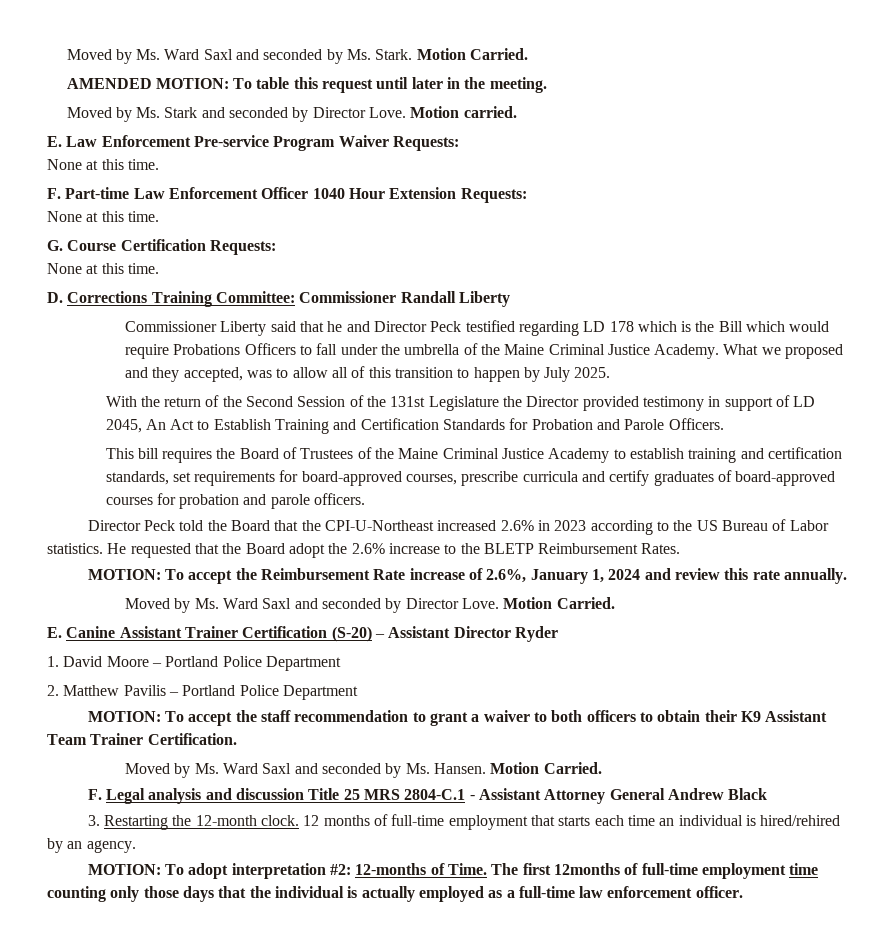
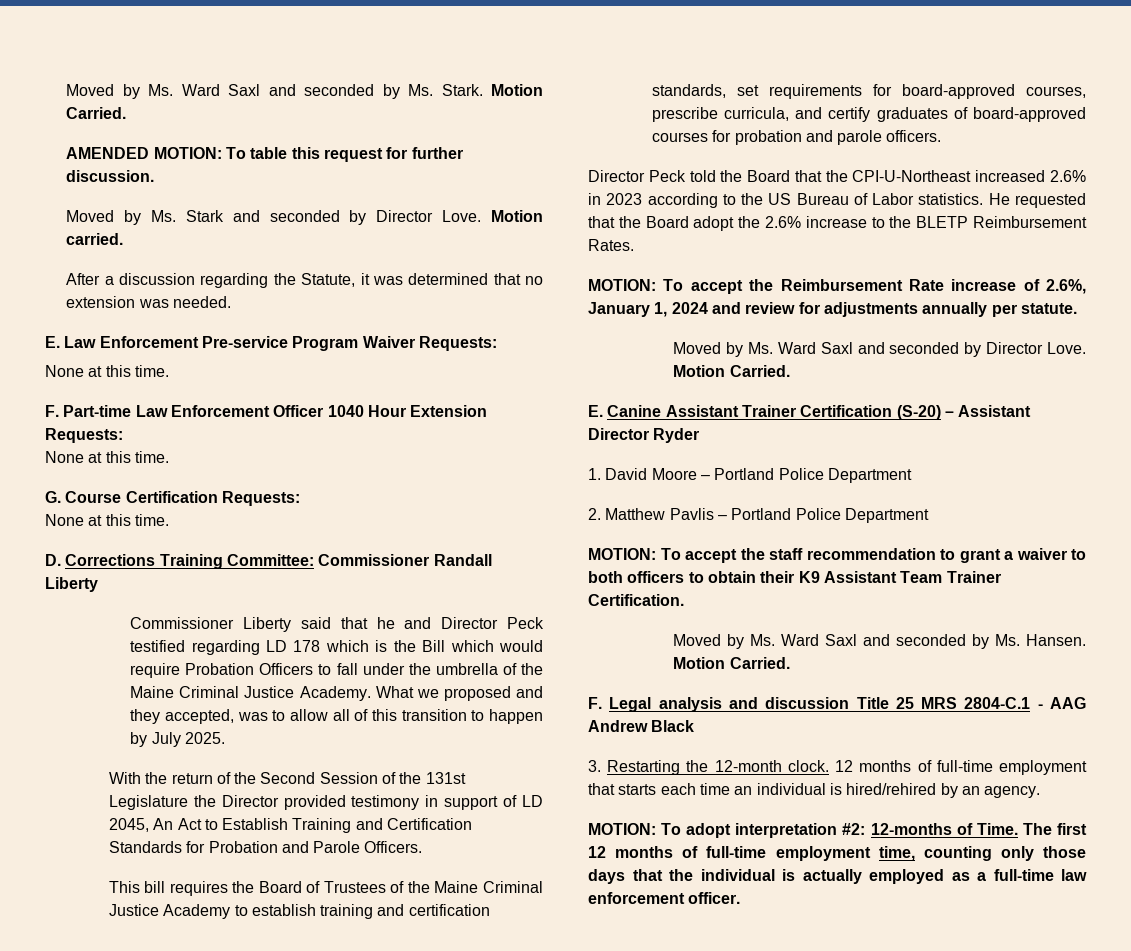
[376,77,547,93] until later in the meeting. -> [386,147,463,159] [66,170,155,182] for further discussion.
(517, 112) none -> [66,273,543,288] [66,296,231,308] // After a discussion regarding the Statute, it was determined that no extension was needed.
[173,344,241,355] Probations -> [185,663,255,675] Probation
[522,471,578,482] curricula -> [724,107,790,121] curricula,
[724,568,847,584] this rate annually. -> [798,302,1077,317] for adjustments annually per statute.
[123,685,166,696] Pavilis -> [669,508,714,520] Pavlis
[478,788,665,804] Assistant Attorney General -> [1050,697,1086,709] AAG
[553,863,819,879] 12months of full-time employment time -> [588,846,915,861] 12 months of full-time employment time,

